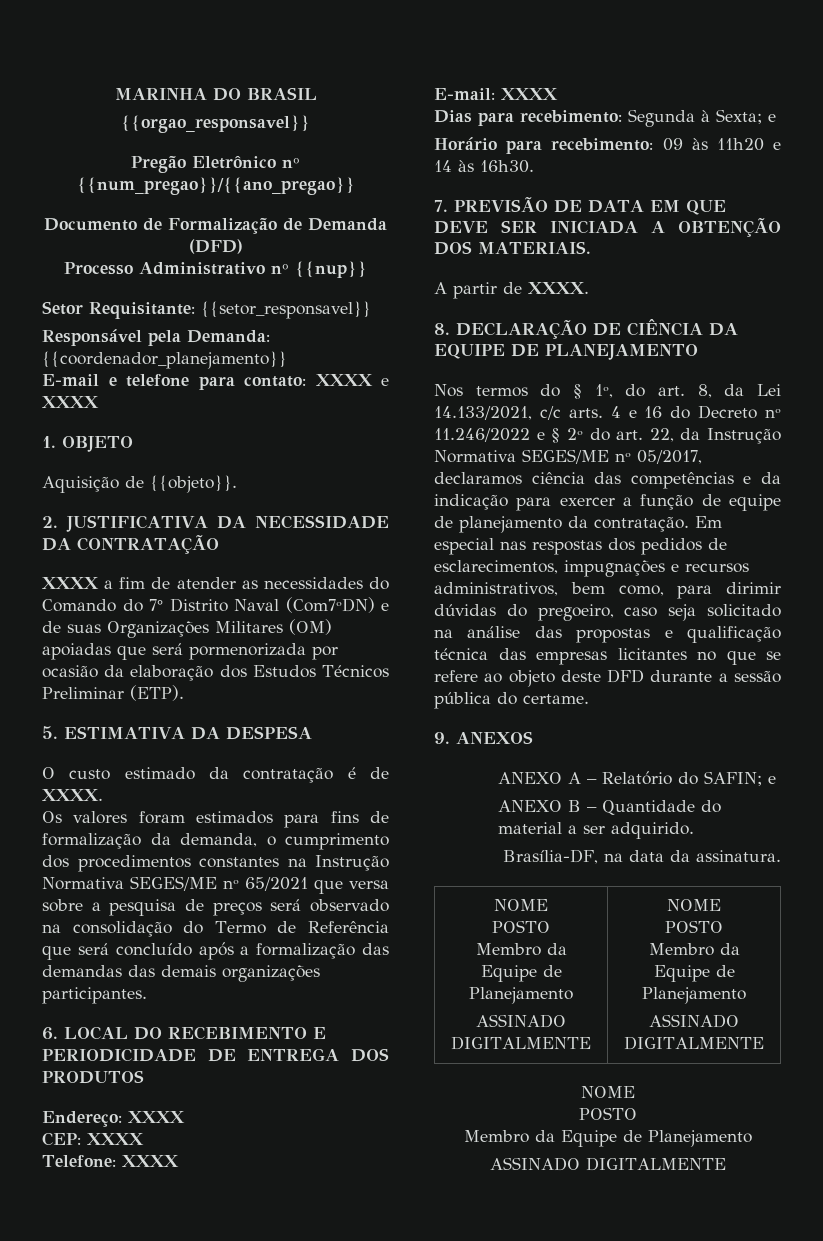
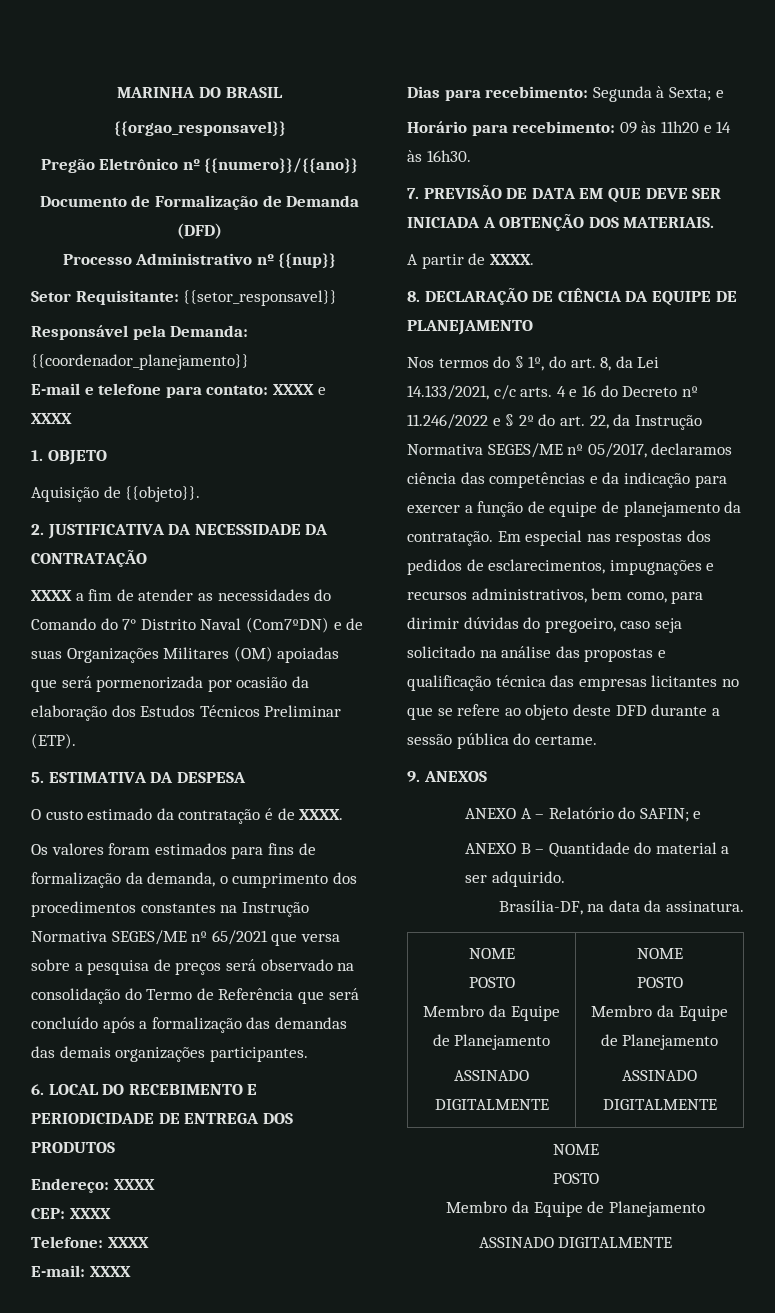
[76,177,355,195] {{num_pregao}}/{{ano_pregao}} -> [204,158,359,173] {{numero}}/{{ano}}

